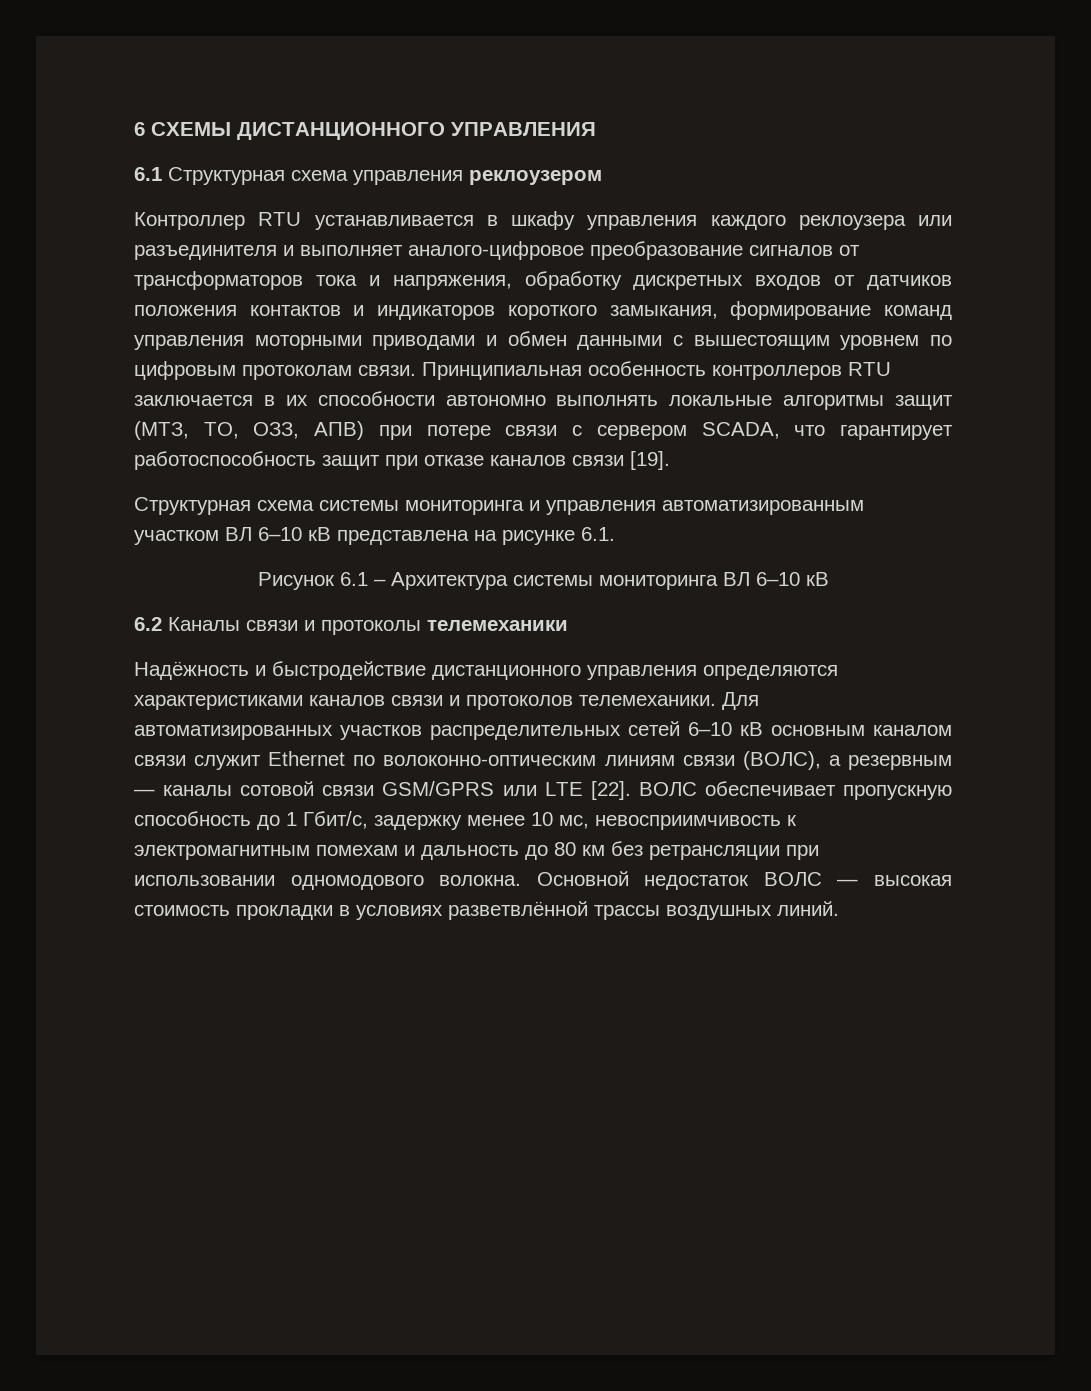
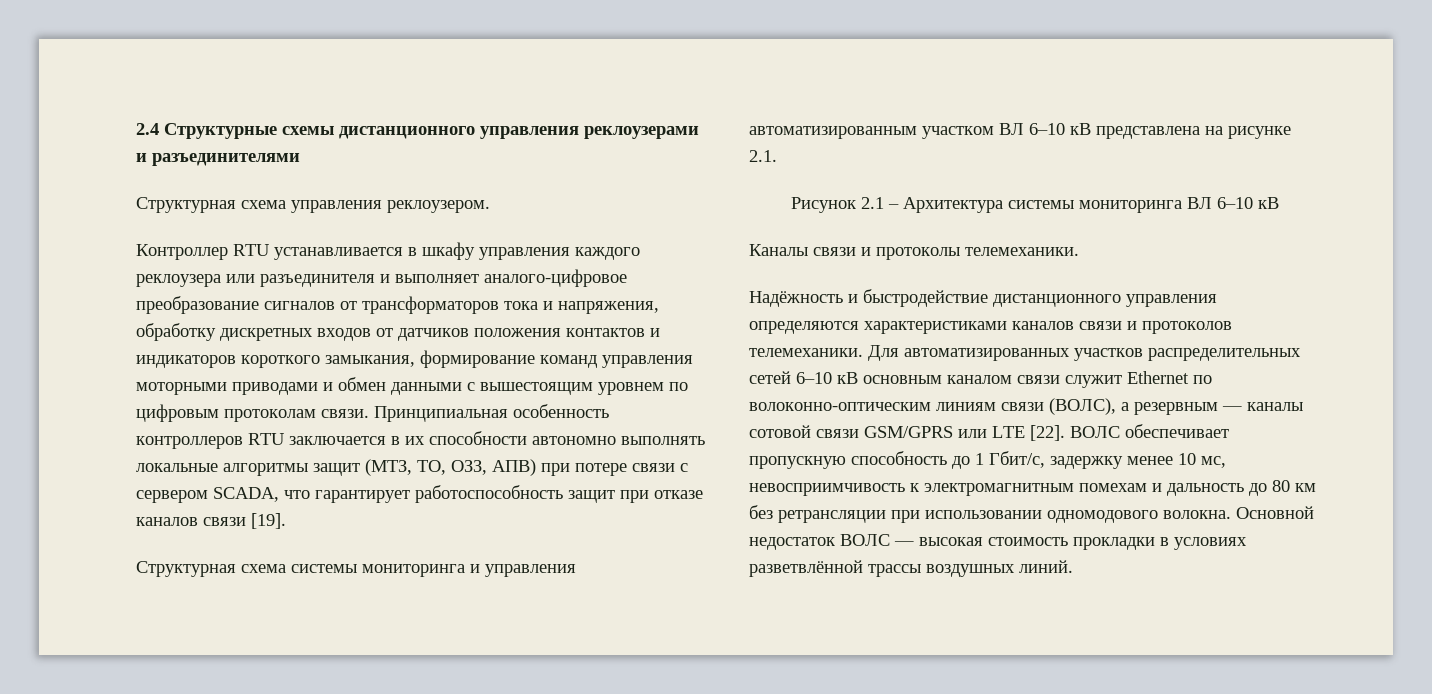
[134,122,596,140] [134,167,162,181] 6 СХЕМЫ ДИСТАНЦИОННОГО УПРАВЛЕНИЯ // 6.1 -> [136,123,699,139] [136,153,300,166] 2.4 Структурные схемы дистанционного управления реклоузерами и разъединителями //
[469,170,602,185] реклоузером -> [387,200,490,213] реклоузером.
[581,527,615,541] 6.1. -> [749,150,777,162] 2.1.
[339,572,368,586] 6.1 -> [861,197,884,209] 2.1
[134,617,162,631] 6.2 -> (1279, 203) none
[427,620,568,631] телемеханики -> [965,247,1079,256] телемеханики.

